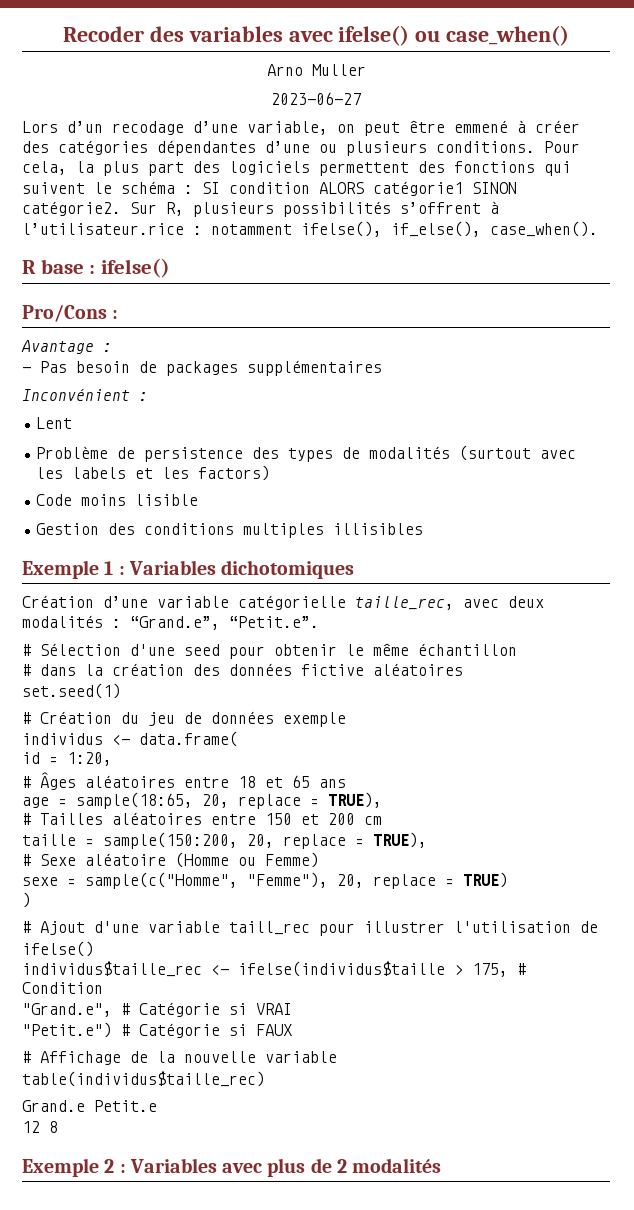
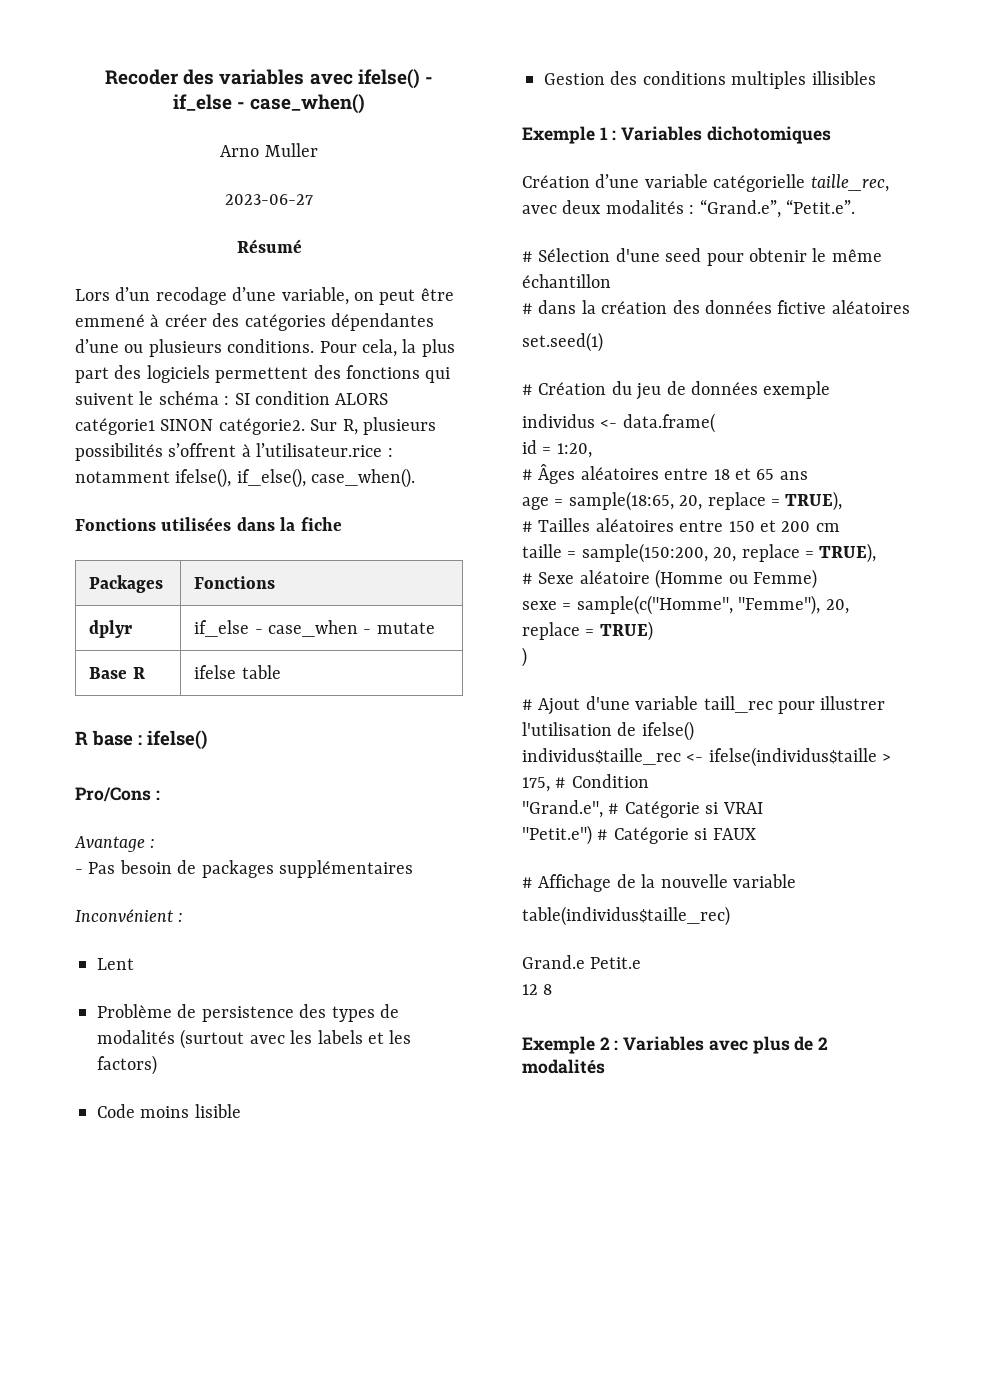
[415,30,441,42] ou -> [424,77,433,84] [172,94,245,111] - if_else -
(361, 98) none -> [236,239,302,253] // Résumé
(598, 229) none -> [75,517,342,531] [89,575,164,593] [194,576,276,589] [89,620,133,638] [194,620,435,637] [89,667,145,679] [194,665,281,679] // Fonctions utilisées dans la fiche // Packages | Fonctions // dplyr | if_else - case_when - mutate // Base R | ifelse table

